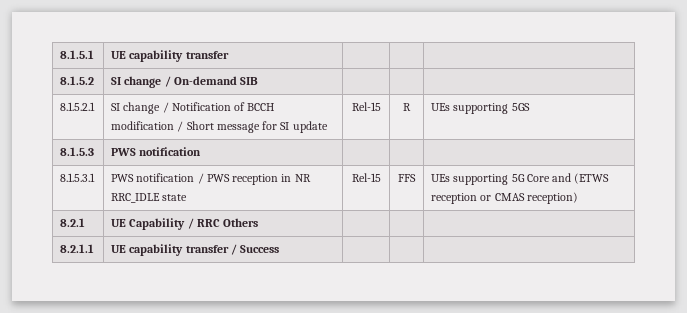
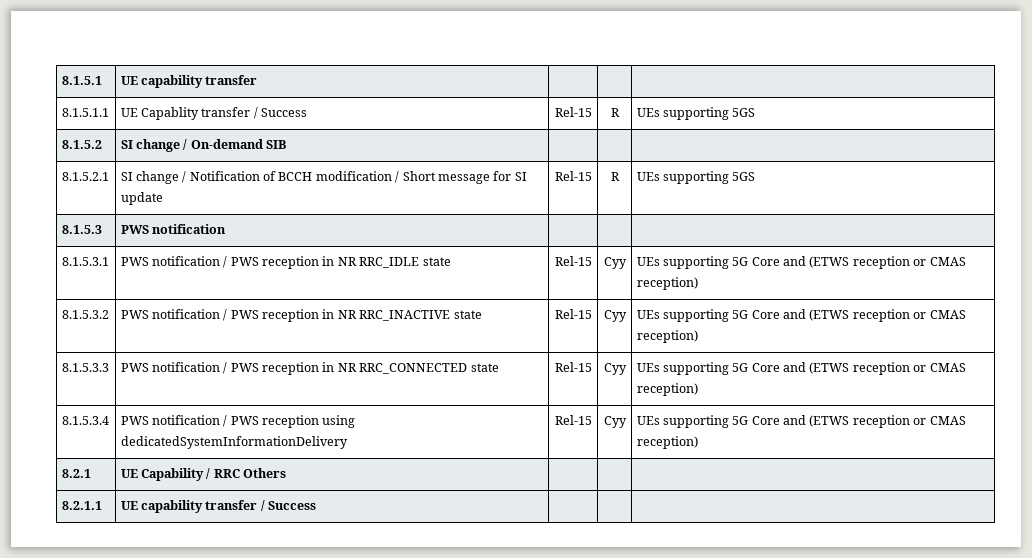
(229, 55) none -> [61,108,109,117] [120,107,308,120] [554,107,592,117] [610,108,620,117] [636,107,756,120] // 8.1.5.1.1 | UE Capablity transfer / Success | Rel-15 | R | UEs supporting 5GS
[398,174,416,182] FFS -> [603,257,627,269] [636,256,966,269] [636,277,698,290] [61,310,109,319] [120,309,482,322] [554,309,592,319] [603,310,627,322] [636,309,966,322] [636,330,698,343] [61,363,109,372] [120,362,499,375] [554,362,592,372] [603,363,627,375] [636,362,966,375] [636,383,698,396] [61,416,109,425] [120,415,356,428] [120,436,348,449] [554,415,592,425] [603,416,627,428] Cyy | UEs supporting 5G Core and (ETWS reception or CMAS reception) // 8.1.5.3.2 | PWS notification / PWS reception in NR RRC_INACTIVE state | Rel-15 | Cyy | UEs supporting 5G Core and (ETWS reception or CMAS reception) // 8.1.5.3.3 | PWS notification / PWS reception in NR RRC_CONNECTED state | Rel-15 | Cyy | UEs supporting 5G Core and (ETWS reception or CMAS reception) // 8.1.5.3.4 | PWS notification / PWS reception using dedicatedSystemInformationDelivery | Rel-15 | Cyy

